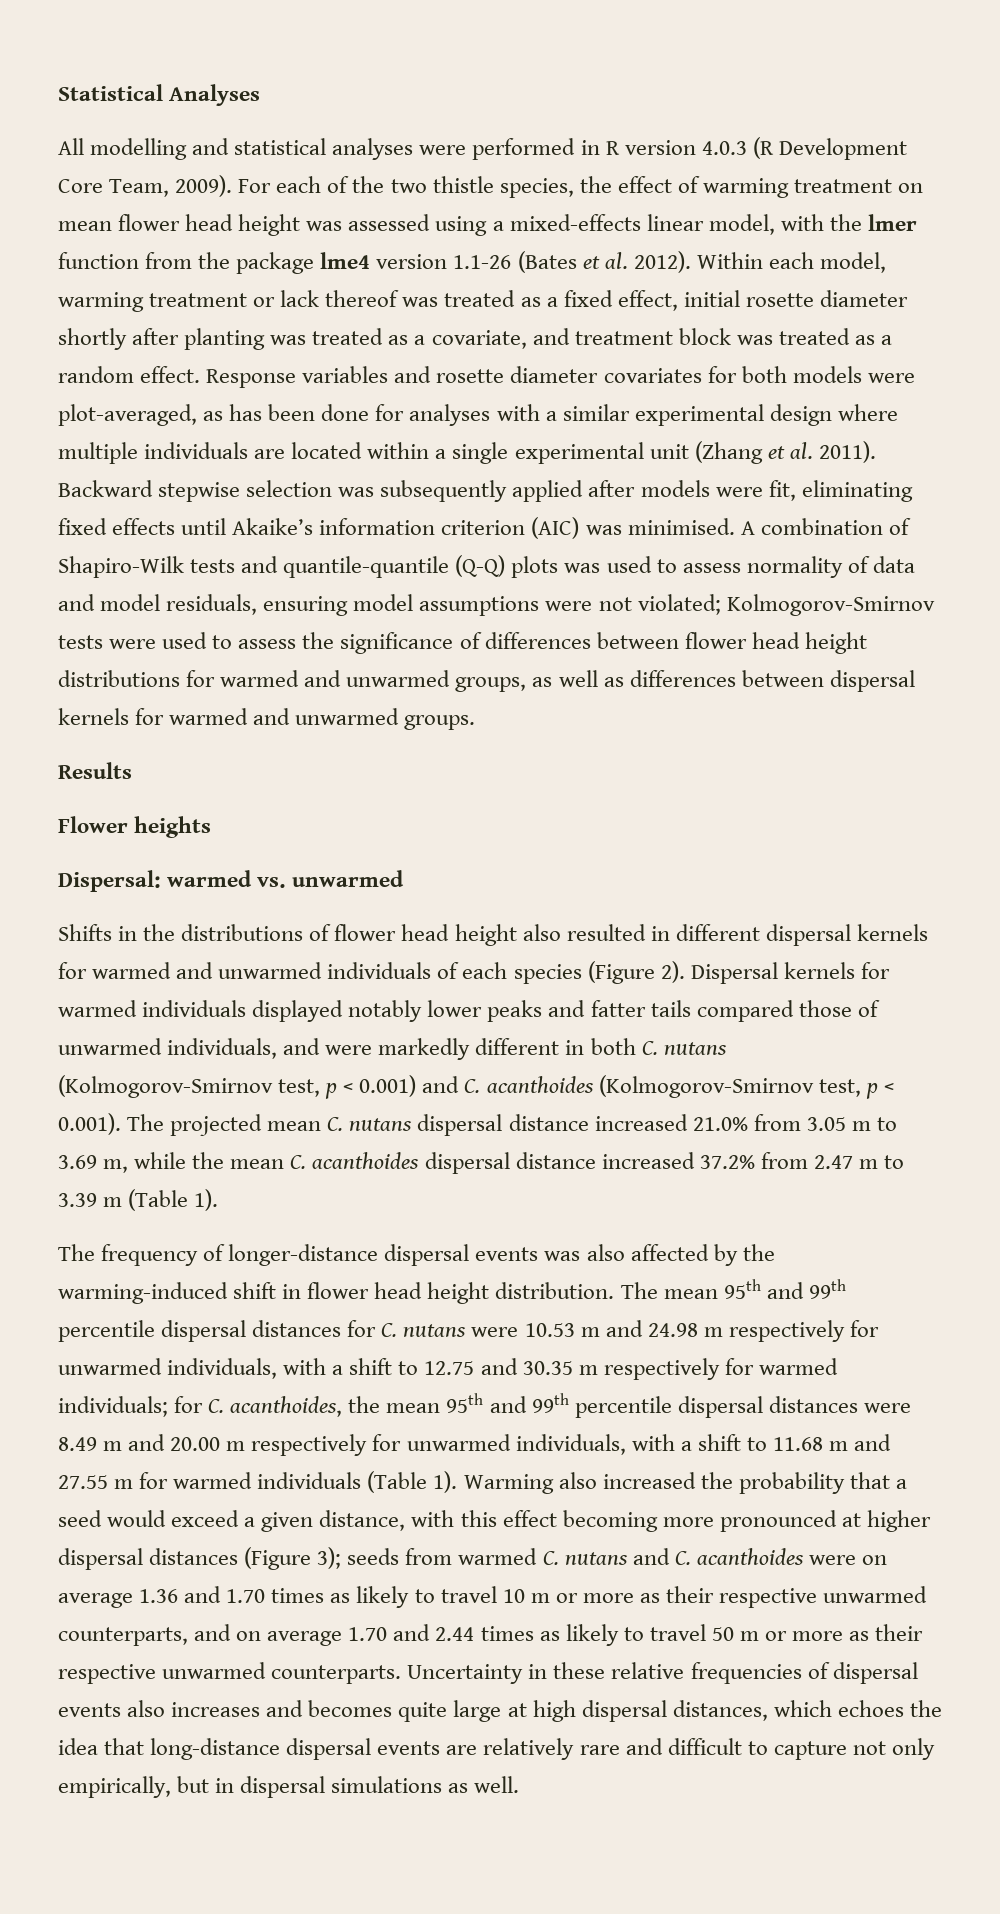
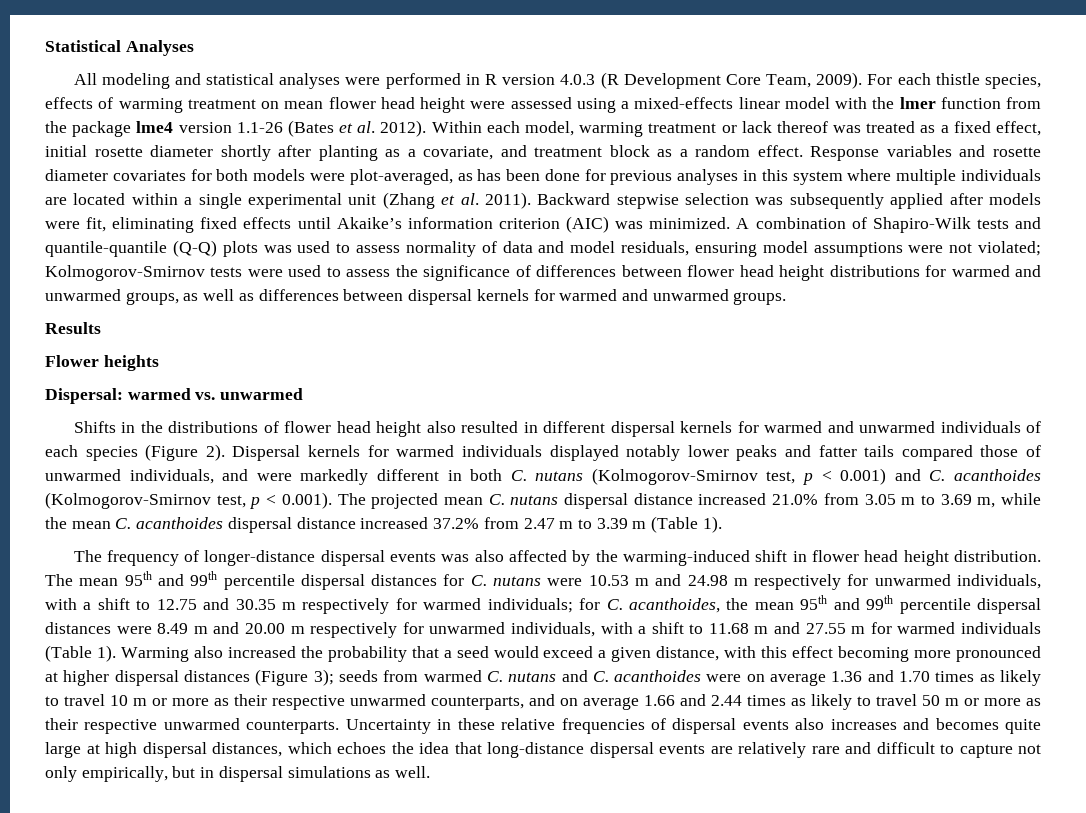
[90,138,188,160] modelling -> [101,73,170,89] modeling
[327,176,672,198] of the two thistle species, the effect -> [935,73,1041,89] [45,97,93,109] thistle species, effects
[306,221,343,231] was -> [470,101,506,109] were
[708,214,775,235] model, -> [784,97,830,109] model
[270,328,384,345] was treated -> (378, 153) none
[736,328,850,345] was treated -> (650, 151) none
[409,404,832,426] analyses with a similar experimental design -> [610,169,843,185] previous analyses in this system
[627,518,735,535] minimised. -> [649,217,731,229] minimized.
[348,1627,388,1641] 1.70 -> [644,695,675,706] 1.66

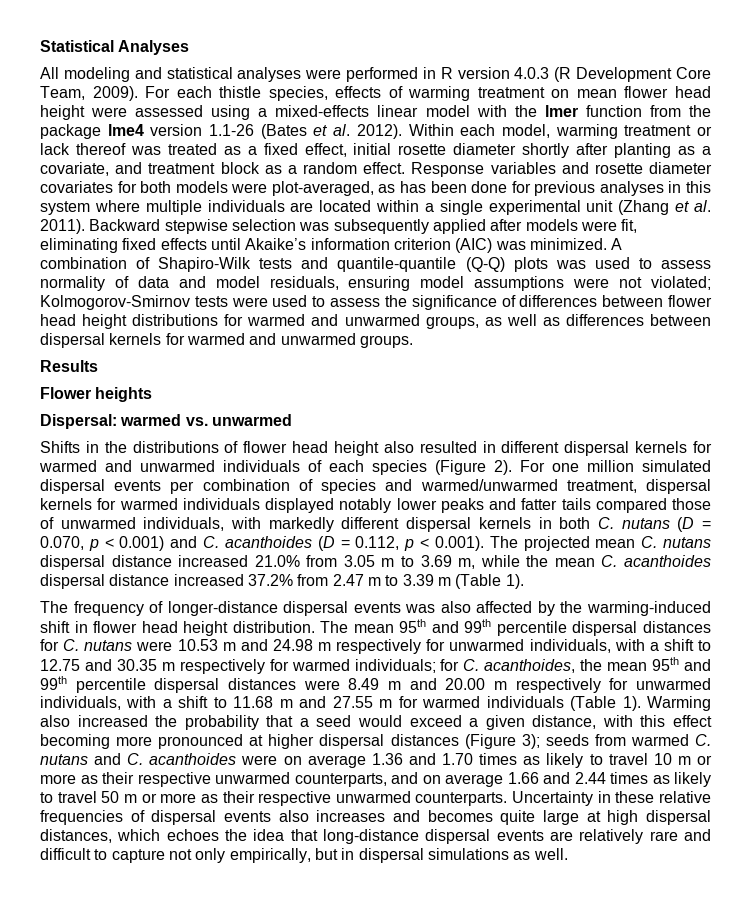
[232,445,301,461] Dispersal -> [520,460,711,472] [40,479,711,494] For one million simulated dispersal events per combination of species and warmed/unwarmed treatment, dispersal
[222,469,439,485] and were markedly different -> [231,517,531,532] with markedly different dispersal kernels
[591,468,796,485] (Kolmogorov-Smirnov test, -> [677,517,712,532] [40,536,84,550] (D = 0.070,
[45,492,246,509] (Kolmogorov-Smirnov test, -> [317,536,400,551] (D = 0.112,

